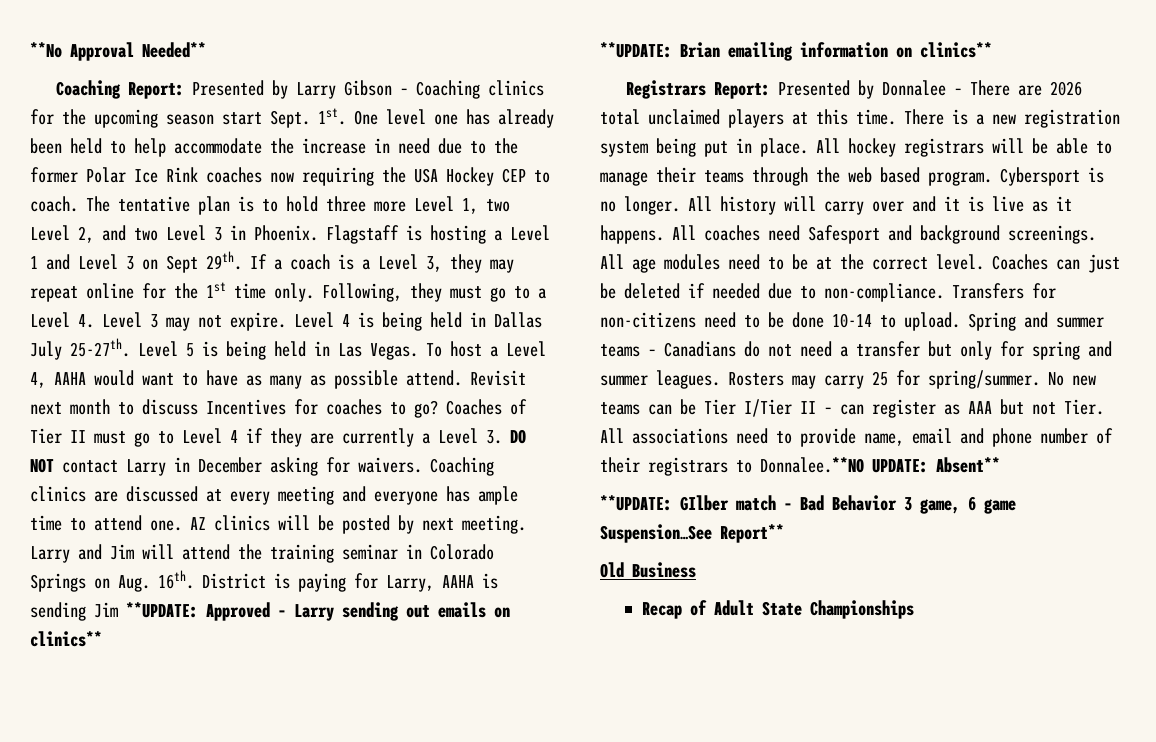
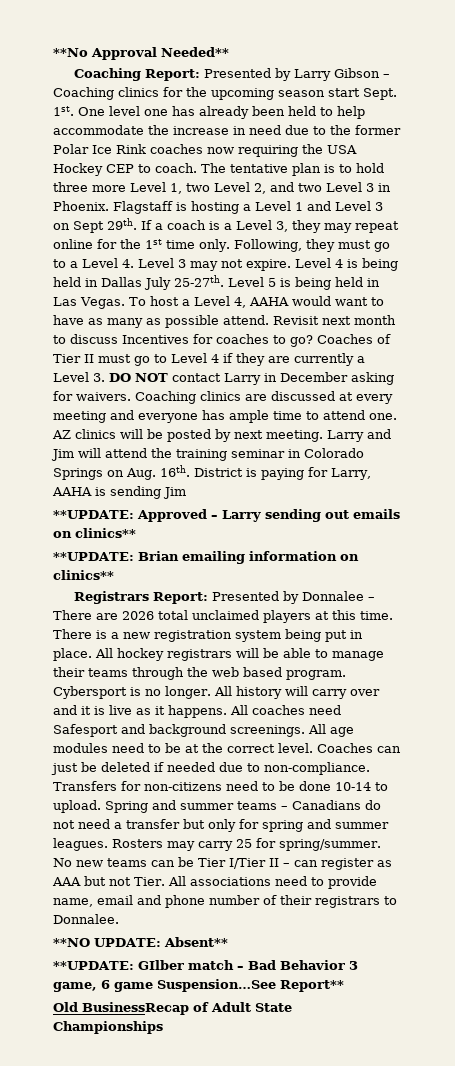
(118, 610) none -> (186, 493) //
[760,457,864,473] Donnalee.**NO -> [53,914,119,924] [53,938,90,947] Donnalee. // **NO
[632,562,696,578] [641,602,682,619] Business // Recap -> [82,1002,189,1015] BusinessRecap

